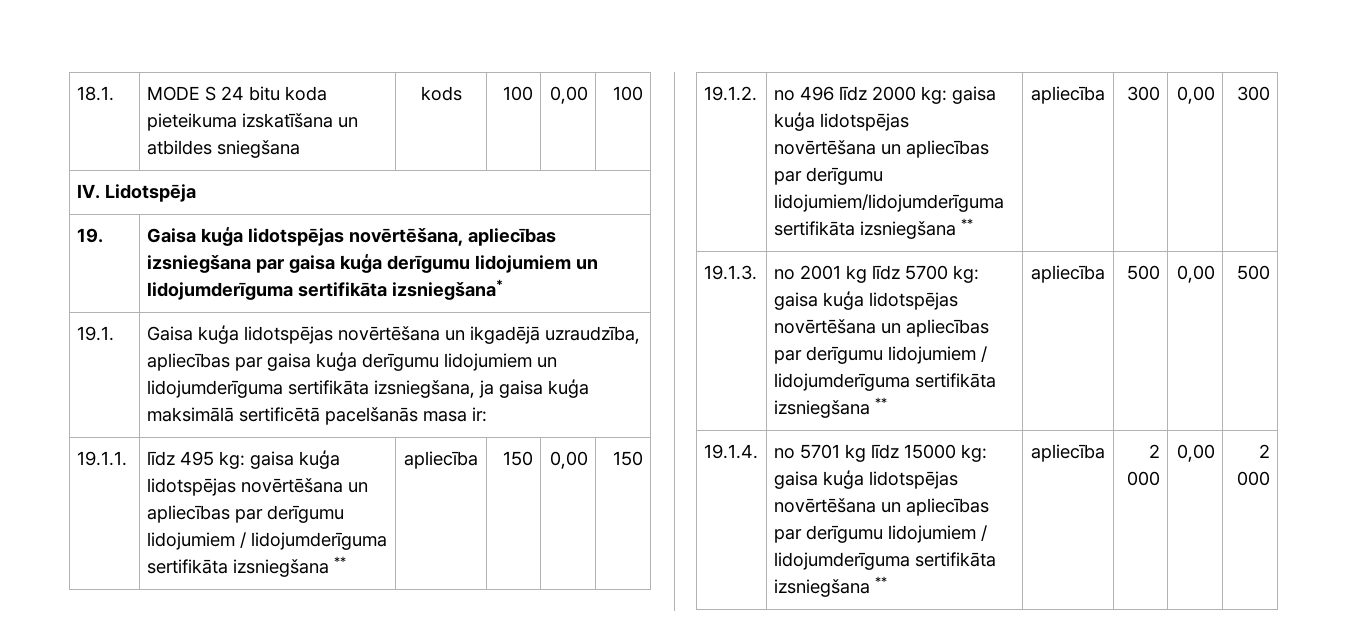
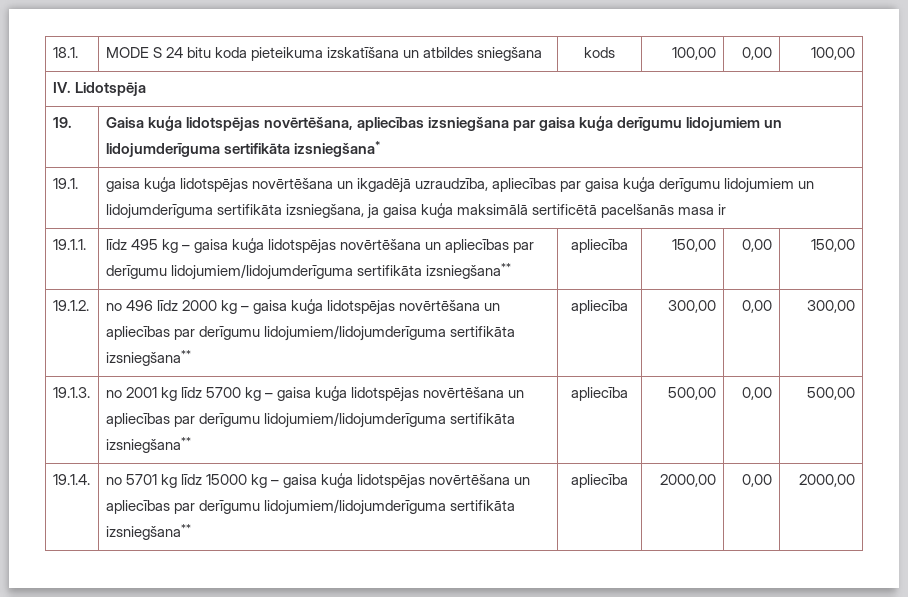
[503,86,534,101] [550,86,589,104] [613,86,644,101] 100 | 0,00 | 100 -> [672,47,717,60] [742,47,773,60] [811,47,856,60] 100,00 | 0,00 | 100,00
[146,326,193,341] Gaisa -> [105,178,140,192] gaisa
[471,407,487,422] ir: -> [718,204,727,215] ir
[218,450,340,469] [146,478,368,496] [146,505,344,523] [146,532,387,550] [146,556,346,577] [404,451,478,469] [503,451,534,466] [550,451,589,469] [613,451,644,466] [703,86,757,101] [773,86,947,104] kg: gaisa kuģa lidotspējas novērtēšana un apliecības par derīgumu lidojumiem / lidojumderīguma sertifikāta izsniegšana ** | apliecība | 150 | 0,00 | 150 // 19.1.2. | no 496 līdz 2000 kg: -> [161,239,190,253] kg –
[859,218,973,239] [1031,86,1105,104] [1127,86,1161,101] [1177,86,1216,104] [1237,86,1271,101] izsniegšana ** | apliecība | 300 | 0,00 | 300 -> [425,263,511,279] [571,239,628,253] [672,239,717,252] [742,239,773,252] [811,239,856,252] [52,300,89,311] [105,298,501,315] [105,325,515,341] [105,350,191,366] [571,300,628,314] [668,300,717,313] [742,300,773,313] [807,300,856,313] izsniegšana** | apliecība | 150,00 | 0,00 | 150,00 // 19.1.2. | no 496 līdz 2000 kg – gaisa kuģa lidotspējas novērtēšana un apliecības par derīgumu lidojumiem/lidojumderīguma sertifikāta izsniegšana** | apliecība | 300,00 | 0,00 | 300,00
[952,265,979,283] [773,291,958,310] [773,319,989,337] [773,346,987,364] [773,373,996,391] [773,397,887,418] [1031,265,1105,283] [1127,265,1161,280] [1177,265,1216,283] [1237,265,1271,280] kg: gaisa kuģa lidotspējas novērtēšana un apliecības par derīgumu lidojumiem / lidojumderīguma sertifikāta izsniegšana ** | apliecība | 500 | 0,00 | 500 -> [245,385,525,402] [105,412,515,428] [105,437,191,453] [571,387,628,401] [668,387,717,400] [742,387,773,400] [807,387,856,400] kg – gaisa kuģa lidotspējas novērtēšana un apliecības par derīgumu lidojumiem/lidojumderīguma sertifikāta izsniegšana** | apliecība | 500,00 | 0,00 | 500,00
[960,444,987,462] [773,470,958,489] [773,498,989,516] [773,525,987,543] [773,552,996,570] [773,576,887,597] [1031,444,1105,462] [1149,444,1161,458] [1127,471,1161,486] [1177,444,1216,462] [1259,444,1271,458] [1237,471,1271,486] kg: gaisa kuģa lidotspējas novērtēšana un apliecības par derīgumu lidojumiem / lidojumderīguma sertifikāta izsniegšana ** | apliecība | 2 000 | 0,00 | 2 000 -> [251,472,531,489] [105,499,515,515] [105,524,191,540] [571,474,628,488] [660,474,717,487] [742,474,773,487] [799,474,856,487] kg – gaisa kuģa lidotspējas novērtēšana un apliecības par derīgumu lidojumiem/lidojumderīguma sertifikāta izsniegšana** | apliecība | 2000,00 | 0,00 | 2000,00

